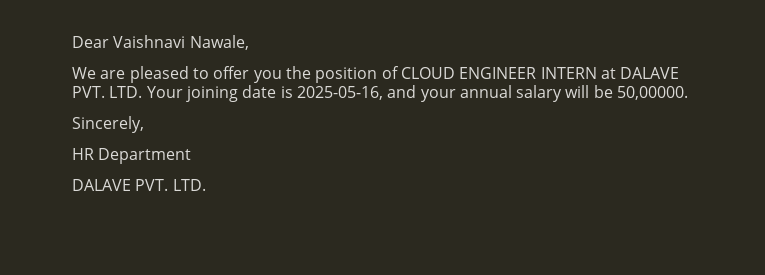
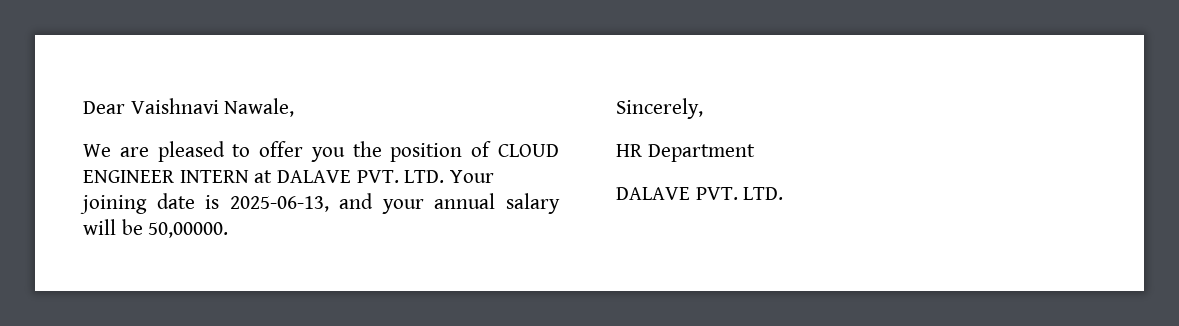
[296,86,383,100] 2025-05-16, -> [229,196,329,212] 2025-06-13,

